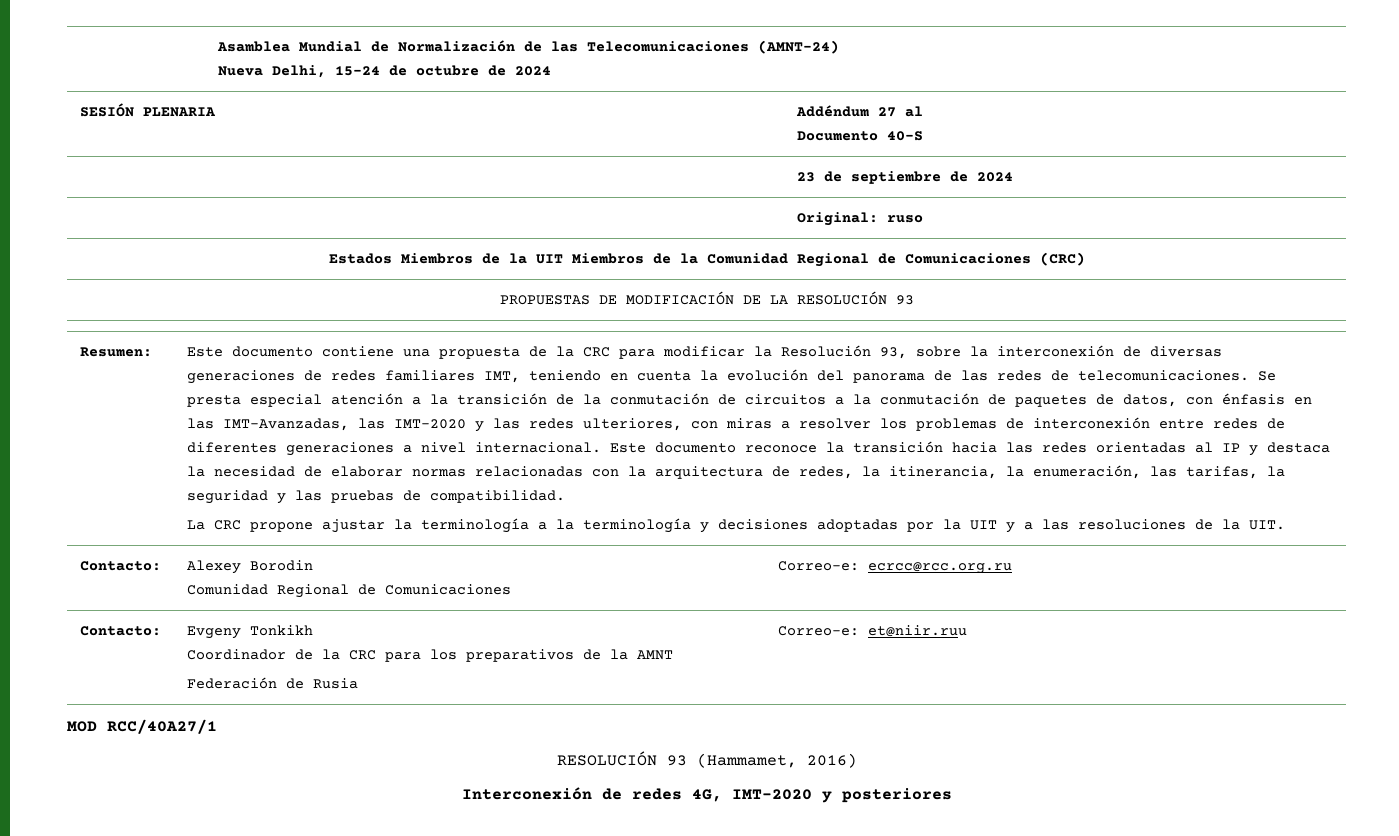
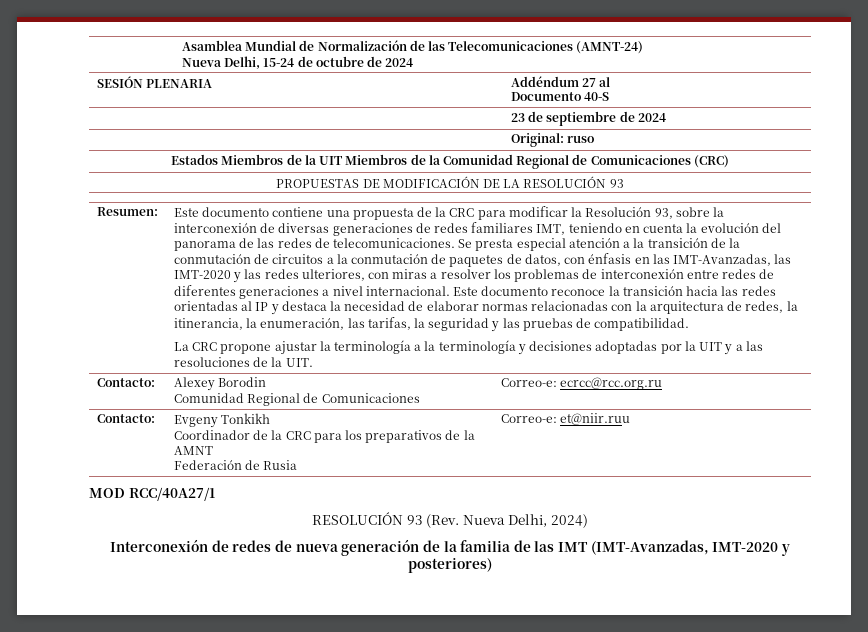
[696,753,857,768] (Hammamet, 2016) -> [426,514,589,528] (Rev. Nueva Delhi, 2024)
[691,788,952,803] 4G, IMT-2020 y posteriores -> [274,539,791,556] [408,558,492,573] de nueva generación de la familia de las IMT (IMT-Avanzadas, IMT-2020 y posteriores)

